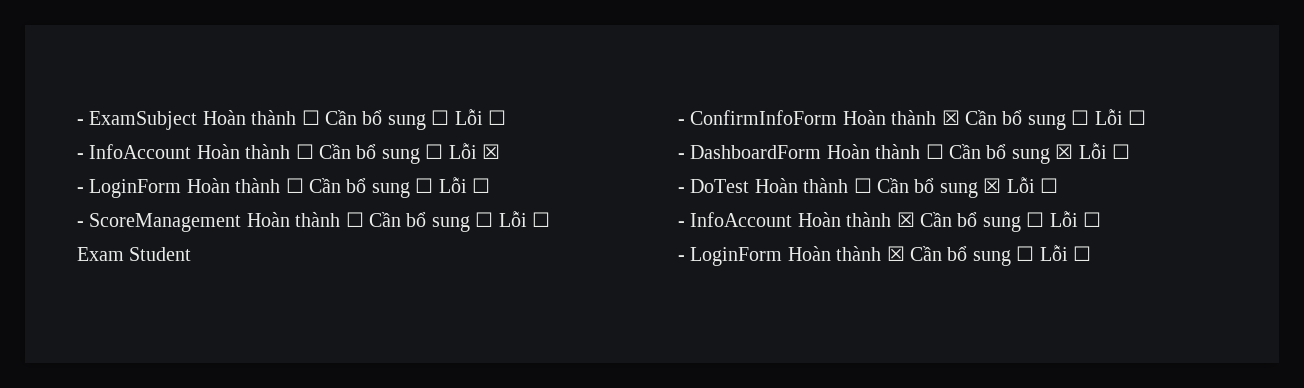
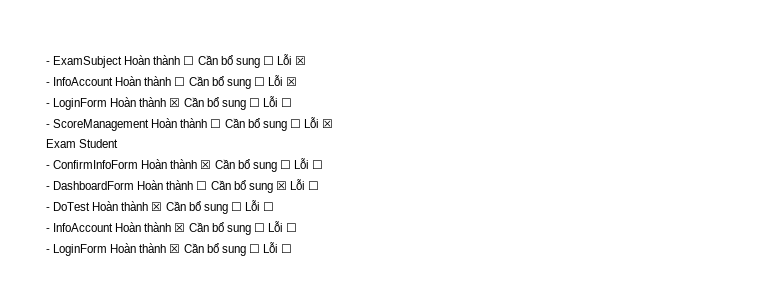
[487,110,506,125] ☐ -> [295,56,307,65] ☒
[285,178,304,193] ☐ -> [169,98,181,107] ☒
[531,212,550,227] ☐ -> [322,119,334,128] ☒
[853,178,1002,198] ☐ Cần bổ sung ☒ -> [151,201,242,214] ☒ Cần bổ sung ☐

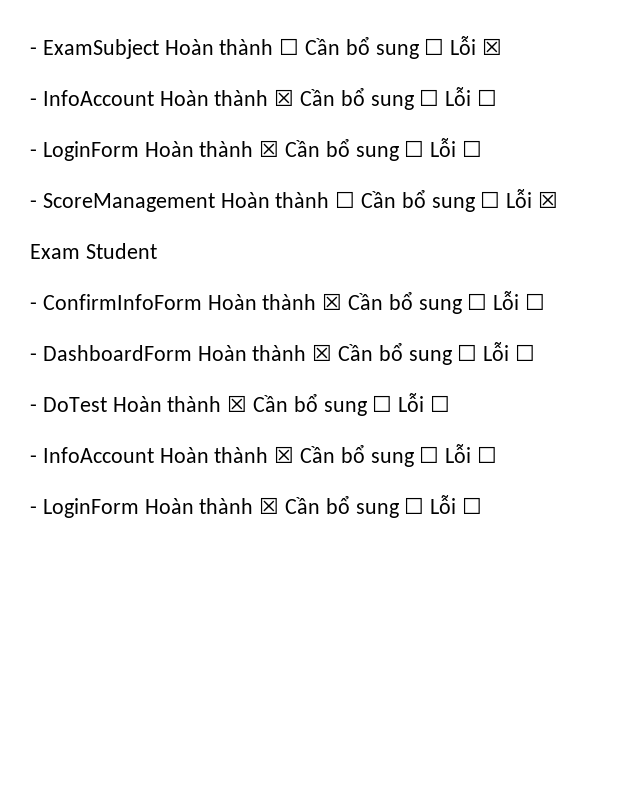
[174,75,298,89] ☐ Cần bổ sung ☐ Lỗi ☒ -> [274,87,498,110] ☒ Cần bổ sung ☐ Lỗi ☐
[196,180,287,193] ☐ Cần bổ sung ☒ -> [312,343,478,365] ☒ Cần bổ sung ☐

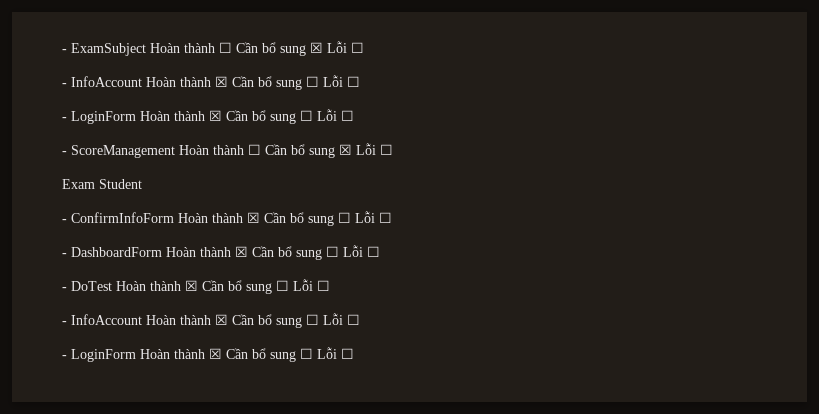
[424,36,503,55] ☐ Lỗi ☒ -> [310,41,364,53] ☒ Lỗi ☐
[480,189,559,208] ☐ Lỗi ☒ -> [339,143,393,155] ☒ Lỗi ☐

